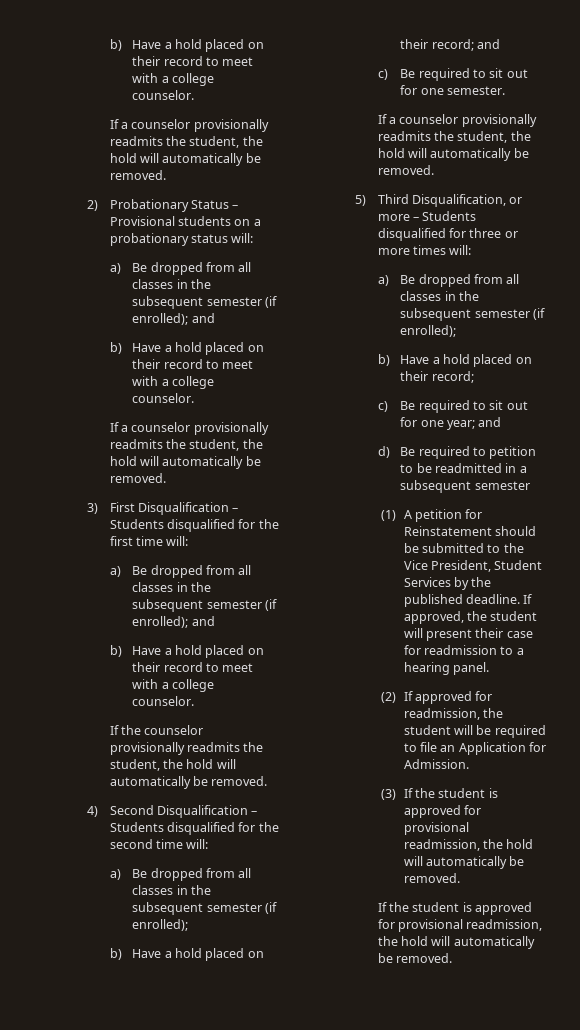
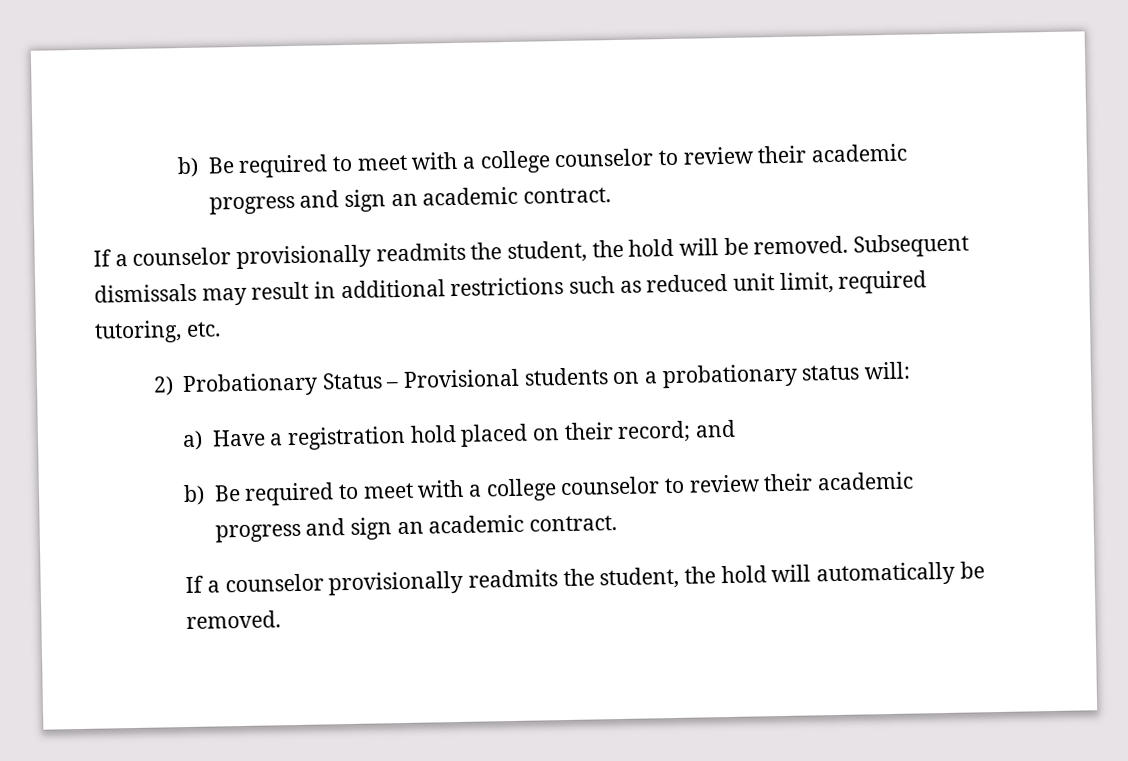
[109,39,264,52] [132,56,254,66] [132,73,214,86] [132,90,195,100] b) Have a hold placed on their record to meet with a college counselor. -> [177,143,908,178] [208,186,612,215] [93,233,970,270] [94,270,928,306] [94,320,221,344] [152,361,912,398] [182,419,737,451] [183,471,915,506] [214,514,618,543] b) Be required to meet with a college counselor to review their academic progress and sign an academic contract. // If a counselor provisionally readmits the student, the hold will be removed. Subsequent dismissals may result in additional restrictions such as reduced unit limit, required tutoring, etc. // 2) Probationary Status – Provisional students on a probationary status will: // a) Have a registration hold placed on their record; and // b) Be required to meet with a college counselor to review their academic progress and sign an academic contract.
[87,199,239,212] [109,216,261,226] [109,233,254,246] [109,262,252,275] [132,279,211,289] [132,296,277,309] [132,313,215,325] [109,342,264,355] [132,359,254,369] [132,376,214,389] [132,393,195,403] [109,422,269,435] [109,439,263,451] [109,456,261,469] [109,473,166,483] [87,502,239,515] [109,519,279,532] [109,536,189,546] [109,565,252,578] [132,582,211,592] [132,599,277,612] [132,616,215,628] [109,645,264,658] [132,662,254,672] [132,679,214,692] [132,696,195,706] [109,725,204,735] [109,742,264,755] [109,759,236,771] [109,776,268,789] [87,805,258,818] [109,822,279,835] [109,839,209,849] [109,868,252,881] [132,885,211,895] [132,902,277,915] [132,919,189,931] [109,948,264,961] [400,39,500,51] [377,68,528,81] [400,85,505,95] [377,114,537,127] [377,131,531,143] [377,148,529,161] [377,165,434,175] [355,194,523,207] [377,211,477,221] [377,228,518,241] [377,245,472,255] [377,274,520,287] [400,291,479,301] [400,308,545,321] [400,325,457,337] [377,354,532,367] [400,371,474,383] [377,400,528,413] [400,417,502,430] [377,446,537,459] [400,463,527,473] [400,480,530,493] [381,509,483,522] [403,526,537,536] [403,543,524,553] [403,560,543,572] [403,577,492,590] [403,594,533,607] [403,611,538,624] [403,628,533,641] [403,645,524,655] [403,662,490,675] [381,691,493,704] [403,708,504,720] [403,725,546,738] [403,742,547,755] [403,759,469,769] [381,788,498,800] [403,805,482,818] [403,822,469,835] [403,839,534,851] [403,856,525,869] [403,873,460,883] [377,902,533,915] [377,919,543,932] [377,936,535,949] [377,953,452,963] // 2) Probationary Status – Provisional students on a probationary status will: // a) Be dropped from all classes in the subsequent semester (if enrolled); and // b) Have a hold placed on their record to meet with a college counselor. // If a counselor provisionally readmits the student, the hold will automatically be removed. // 3) First Disqualification – Students disqualified for the first time will: // a) Be dropped from all classes in the subsequent semester (if enrolled); and // b) Have a hold placed on their record to meet with a college counselor. // If the counselor provisionally readmits the student, the hold will automatically be removed. // 4) Second Disqualification – Students disqualified for the second time will: // a) Be dropped from all classes in the subsequent semester (if enrolled); // b) Have a hold placed on their record; and // c) Be required to sit out for one semester. // If a counselor provisionally readmits the student, the hold will automatically be removed. // 5) Third Disqualification, or more – Students disqualified for three or more times will: // a) Be dropped from all classes in the subsequent semester (if enrolled); // b) Have a hold placed on their record; // c) Be required to sit out for one year; and // d) Be required to petition to be readmitted in a subsequent semester // (1) A petition for Reinstatement should be submitted to the Vice President, Student Services by the published deadline. If approved, the student will present their case for readmission to a hearing panel. // (2) If approved for readmission, the student will be required to file an Application for Admission. // (3) If the student is approved for provisional readmission, the hold will automatically be removed. // If the student is approved for provisional readmission, the hold will automatically be removed. -> (282, 620) none

